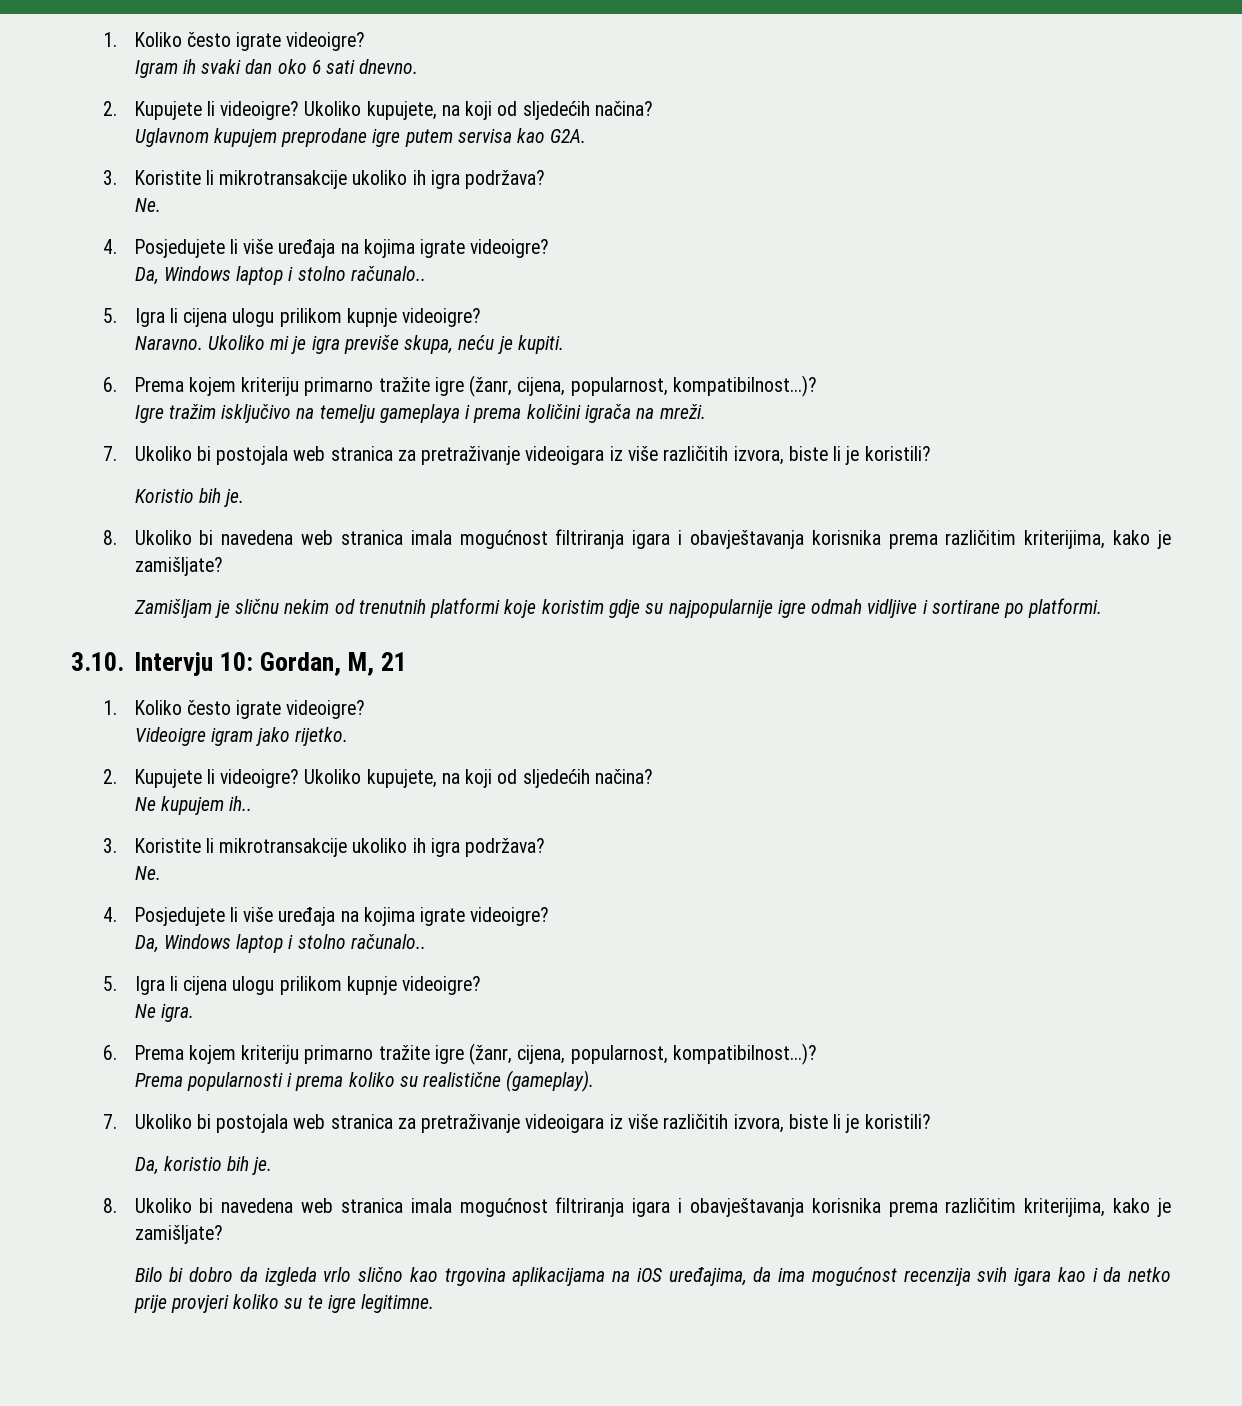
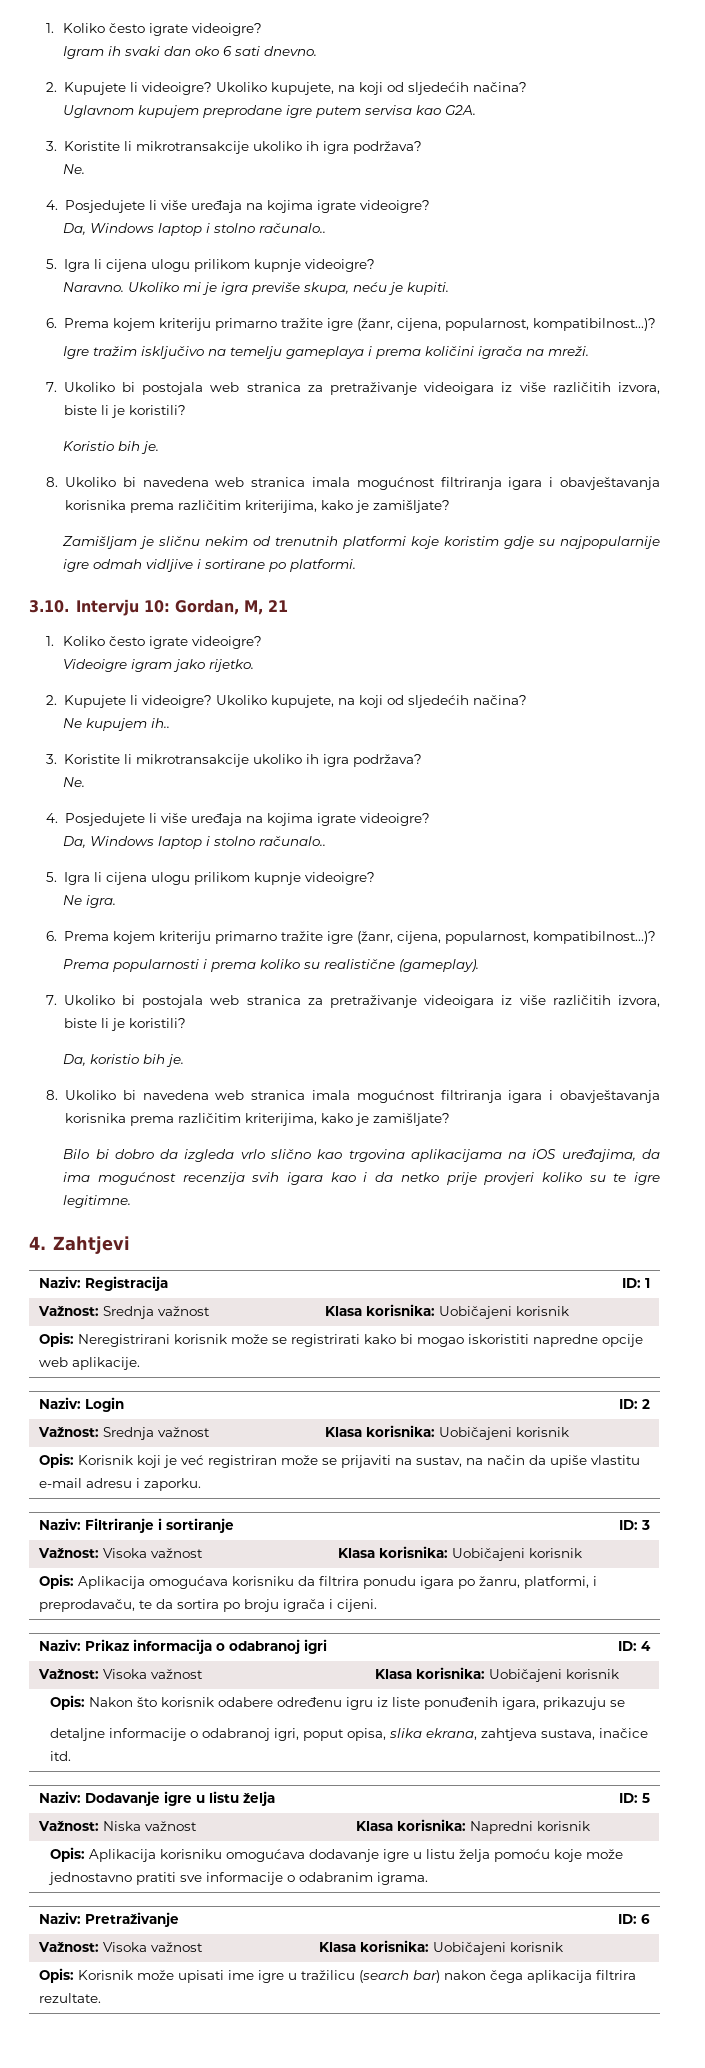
(435, 1303) none -> [29,1236,130,1254] [39,1276,169,1291] [621,1278,650,1288] [38,1306,211,1319] [325,1304,570,1319] [39,1332,644,1347] [39,1357,141,1370] [39,1397,125,1412] [618,1399,650,1409] [38,1427,211,1440] [325,1425,570,1440] [39,1453,641,1468] [39,1478,202,1491] [39,1518,235,1533] [618,1520,650,1530] [38,1548,204,1558] [338,1546,583,1561] [39,1574,598,1589] [39,1599,378,1612] [39,1639,328,1654] [617,1641,651,1651] [38,1669,204,1679] [375,1667,620,1682] [49,1695,625,1710] [49,1728,648,1741] [49,1751,71,1761] [39,1791,276,1806] [618,1793,650,1803] [38,1821,198,1831] [356,1819,591,1834] [49,1847,623,1862] [47,1872,428,1885] [39,1912,180,1927] [617,1914,650,1924] [38,1942,204,1952] [319,1940,564,1955] [39,1968,637,1983] [39,1993,102,2003] // 4. Zahtjevi // Naziv: Registracija | ID: 1 // Važnost: Srednja važnost | Klasa korisnika: Uobičajeni korisnik // Opis: Neregistrirani korisnik može se registrirati kako bi mogao iskoristiti napredne opcije web aplikacije. // Naziv: Login | ID: 2 // Važnost: Srednja važnost | Klasa korisnika: Uobičajeni korisnik // Opis: Korisnik koji je već registriran može se prijaviti na sustav, na način da upiše vlastitu e-mail adresu i zaporku. // Naziv: Filtriranje i sortiranje | ID: 3 // Važnost: Visoka važnost | Klasa korisnika: Uobičajeni korisnik // Opis: Aplikacija omogućava korisniku da filtrira ponudu igara po žanru, platformi, i preprodavaču, te da sortira po broju igrača i cijeni. // Naziv: Prikaz informacija o odabranoj igri | ID: 4 // Važnost: Visoka važnost | Klasa korisnika: Uobičajeni korisnik // Opis: Nakon što korisnik odabere određenu igru iz liste ponuđenih igara, prikazuju se // detaljne informacije o odabranoj igri, poput opisa, slika ekrana, zahtjeva sustava, inačice itd. // Naziv: Dodavanje igre u listu želja | ID: 5 // Važnost: Niska važnost | Klasa korisnika: Napredni korisnik // Opis: Aplikacija korisniku omogućava dodavanje igre u listu želja pomoću koje može jednostavno pratiti sve informacije o odabranim igrama. // Naziv: Pretraživanje | ID: 6 // Važnost: Visoka važnost | Klasa korisnika: Uobičajeni korisnik // Opis: Korisnik može upisati ime igre u tražilicu (search bar) nakon čega aplikacija filtrira rezultate.

